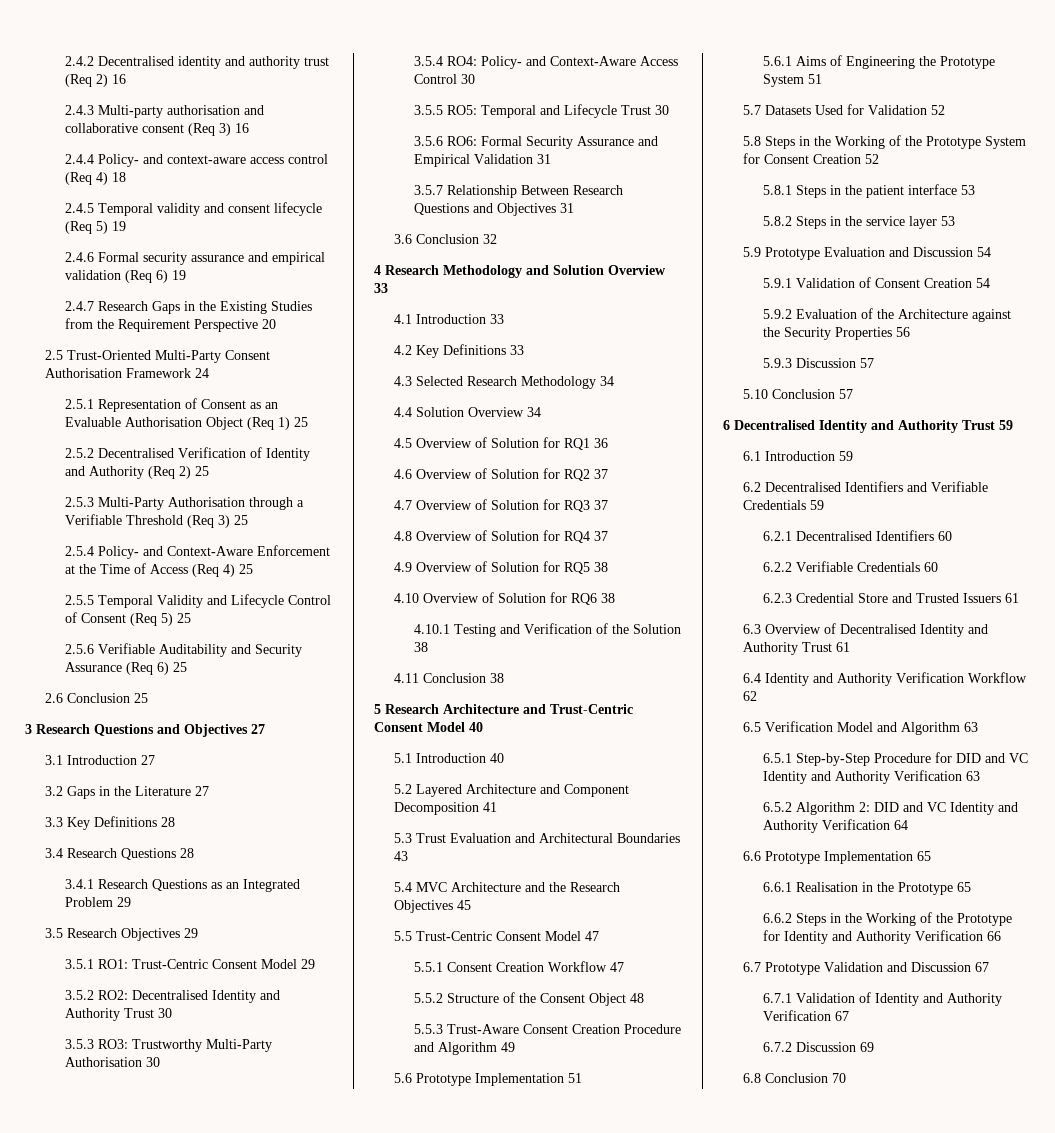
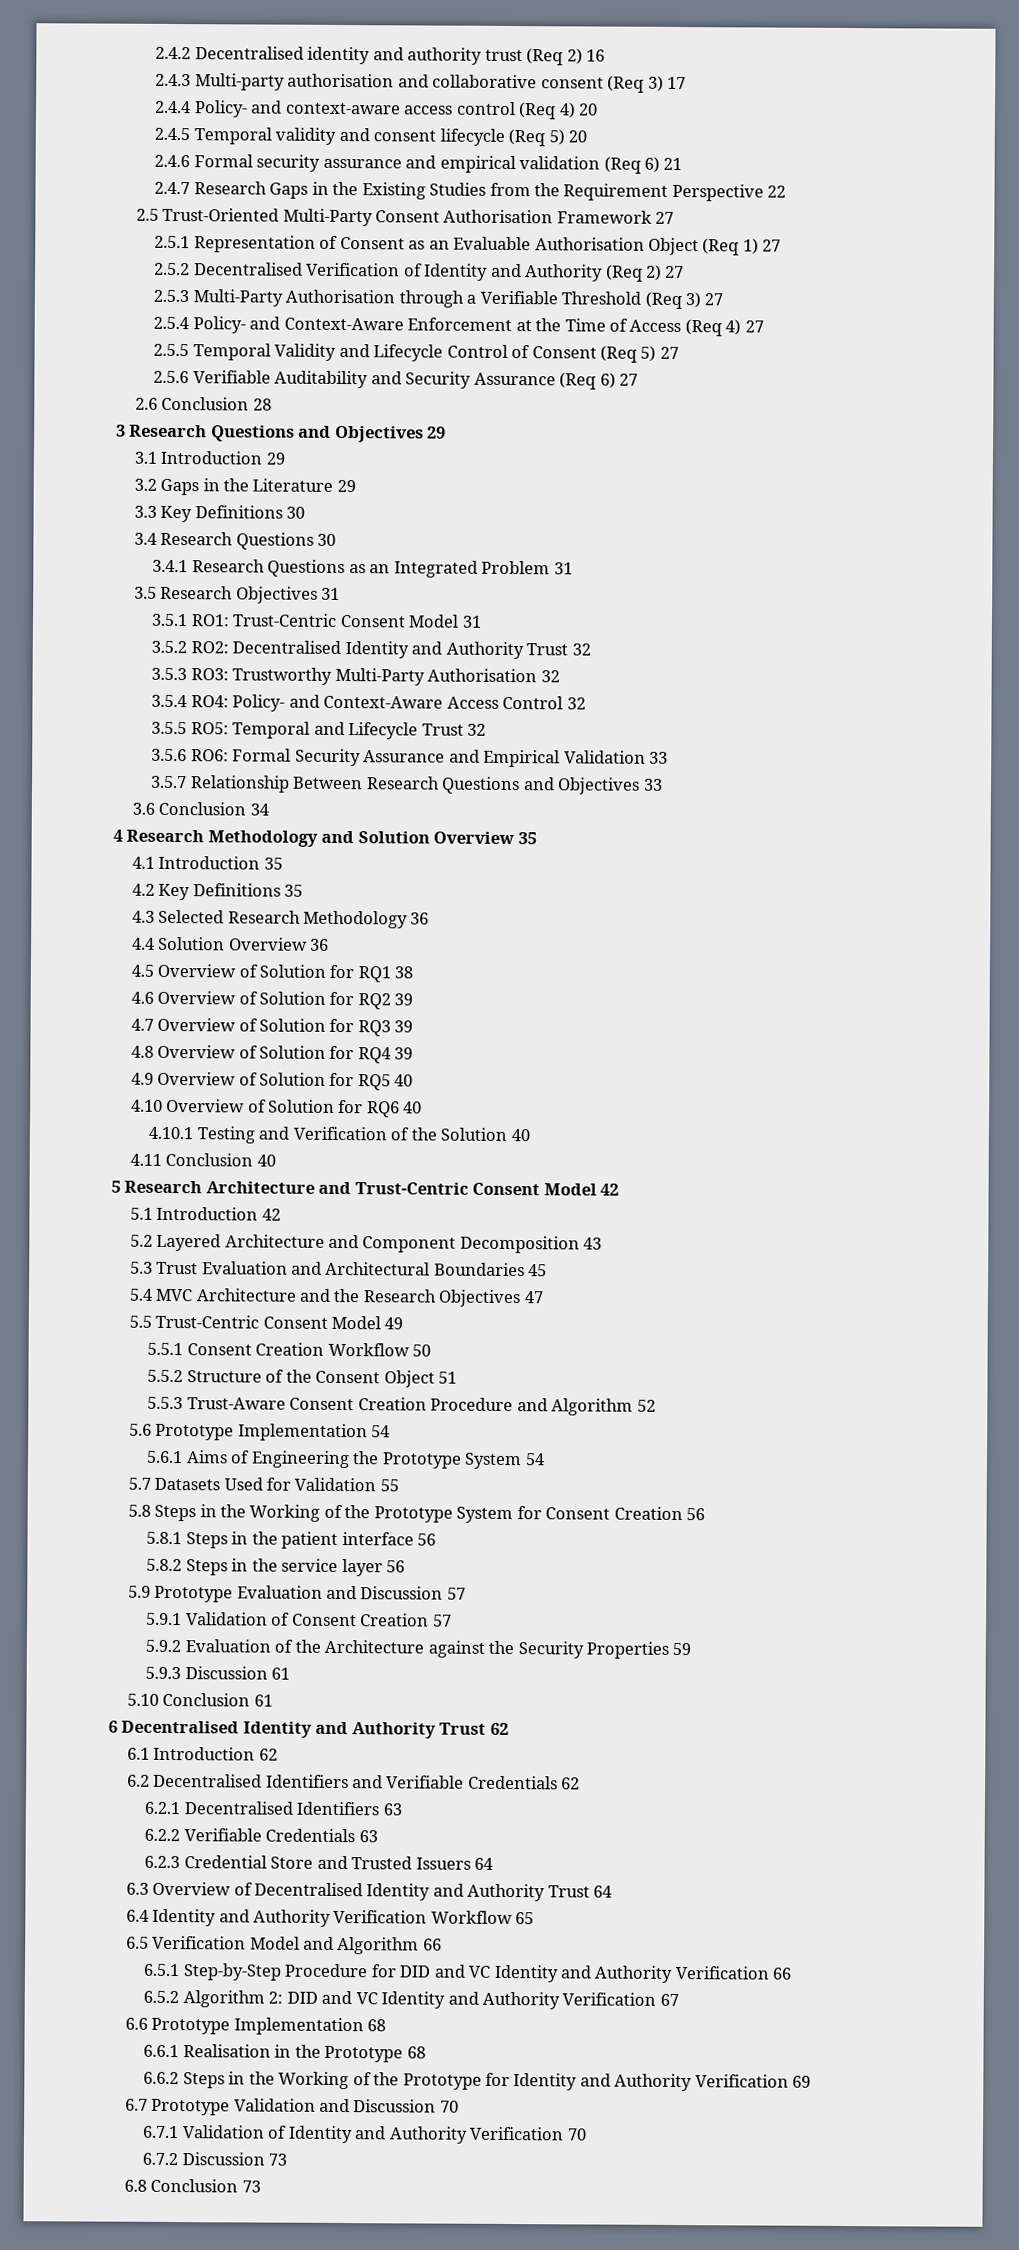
[234,123,249,133] 16 -> [666,76,686,90] 17
[111,172,126,182] 18 -> [577,103,598,116] 20
[111,221,126,231] 19 -> [567,130,587,143] 20
[171,270,186,280] 19 -> [663,157,683,171] 21
[261,319,276,329] 20 -> [767,185,787,198] 22
[194,368,209,378] 24 -> [655,211,675,224] 27
[293,417,308,427] 25 -> [762,239,782,252] 27
[194,466,209,476] 25 -> [665,265,685,279] 27
[233,515,248,525] 25 -> [704,293,724,306] 27
[238,564,253,574] 25 -> [744,320,764,333] 27
[176,613,191,623] 25 -> [659,346,679,359] 27
[172,662,187,672] 25 -> [618,373,638,386] 27
[133,693,148,703] 25 -> [252,398,272,411] 28
[251,724,265,734] 27 -> [427,426,447,439] 29
[140,755,155,765] 27 -> [265,452,285,465] 29
[194,786,209,796] 27 -> [336,479,356,493] 29
[160,817,175,827] 28 -> [286,506,306,519] 30
[179,848,194,858] 28 -> [317,533,337,546] 30
[116,897,131,907] 29 -> [553,562,573,575] 31
[183,928,198,938] 29 -> [321,587,341,600] 31
[300,959,315,969] 29 -> [461,615,482,628] 31
[157,1008,172,1018] 30 -> [571,643,591,656] 32
[145,1057,160,1067] 30 -> [540,670,560,683] 32
[460,74,475,84] 30 -> [566,697,586,710] 32
[654,105,669,115] 30 -> [467,723,487,736] 32
[536,154,551,164] 31 -> [648,751,668,764] 33
[559,203,574,213] 31 -> [642,778,663,791] 33
[482,234,497,244] 32 -> [249,803,269,816] 34
[374,283,388,293] 33 -> [517,832,537,845] 35
[489,314,504,324] 33 -> [263,857,283,870] 35
[509,345,524,355] 33 -> [284,884,304,897] 35
[599,376,614,386] 34 -> [410,912,430,925] 36
[526,407,541,417] 34 -> [310,938,330,951] 36
[593,438,608,448] 36 -> [394,966,414,979] 38
[593,469,608,479] 37 -> [394,993,414,1006] 39
[593,500,608,510] 37 -> [394,1020,414,1033] 39
[593,531,608,541] 37 -> [394,1047,414,1060] 39
[593,562,608,572] 38 -> [394,1074,414,1087] 40
[600,593,615,603] 38 -> [403,1101,423,1114] 40
[413,642,428,652] 38 -> [510,1129,530,1142] 40
[489,673,504,683] 38 -> [256,1154,276,1167] 40
[469,722,483,732] 40 -> [600,1183,620,1196] 42
[489,753,504,763] 40 -> [261,1208,281,1221] 42
[482,802,497,812] 41 -> [583,1237,603,1250] 43
[393,851,408,861] 43 -> [528,1264,548,1277] 45
[456,900,471,910] 45 -> [523,1291,544,1304] 47
[584,931,599,941] 47 -> [384,1317,404,1330] 49
[609,962,624,972] 47 -> [412,1344,432,1357] 50
[629,993,644,1003] 48 -> [438,1371,458,1384] 51
[500,1042,515,1052] 49 -> [636,1399,656,1412] 52
[567,1073,582,1083] 51 -> [371,1425,391,1438] 54
[807,74,822,84] 51 -> [524,1453,545,1466] 54
[930,105,945,115] 52 -> [379,1479,399,1492] 55
[864,154,879,164] 52 -> [686,1508,706,1521] 56
[960,185,975,195] 53 -> [417,1533,437,1546] 56
[940,216,955,226] 53 -> [386,1560,406,1573] 56
[976,247,991,257] 54 -> [446,1587,466,1600] 57
[975,278,990,288] 54 -> [432,1614,452,1627] 57
[895,327,910,337] 56 -> [672,1642,692,1656] 59
[859,358,874,368] 57 -> [271,1667,291,1680] 61
[838,389,853,399] 57 -> [253,1694,273,1707] 61
[999,420,1013,430] 59 -> [489,1722,509,1736] 62
[838,451,853,461] 59 -> [258,1748,278,1761] 62
[809,500,824,510] 59 -> [561,1777,581,1790] 62
[937,531,952,541] 60 -> [382,1803,402,1816] 63
[923,562,938,572] 60 -> [358,1830,378,1843] 63
[1004,593,1019,603] 61 -> [474,1857,494,1870] 64
[835,642,850,652] 61 -> [593,1885,613,1898] 64
[742,691,757,701] 62 -> [515,1912,535,1925] 65
[963,722,978,732] 63 -> [422,1938,442,1951] 66
[965,771,980,781] 63 -> [772,1967,793,1980] 66
[893,820,908,830] 64 -> [659,1993,679,2007] 67
[916,851,931,861] 65 -> [367,2019,387,2032] 68
[956,882,971,892] 65 -> [406,2046,426,2059] 68
[986,931,1001,941] 66 -> [792,2075,812,2088] 69
[974,962,989,972] 67 -> [439,2100,459,2113] 70
[834,1011,849,1021] 67 -> [566,2128,587,2141] 70
[859,1042,874,1052] 69 -> [268,2153,288,2166] 73
[831,1073,846,1083] 70 -> [241,2180,261,2193] 73

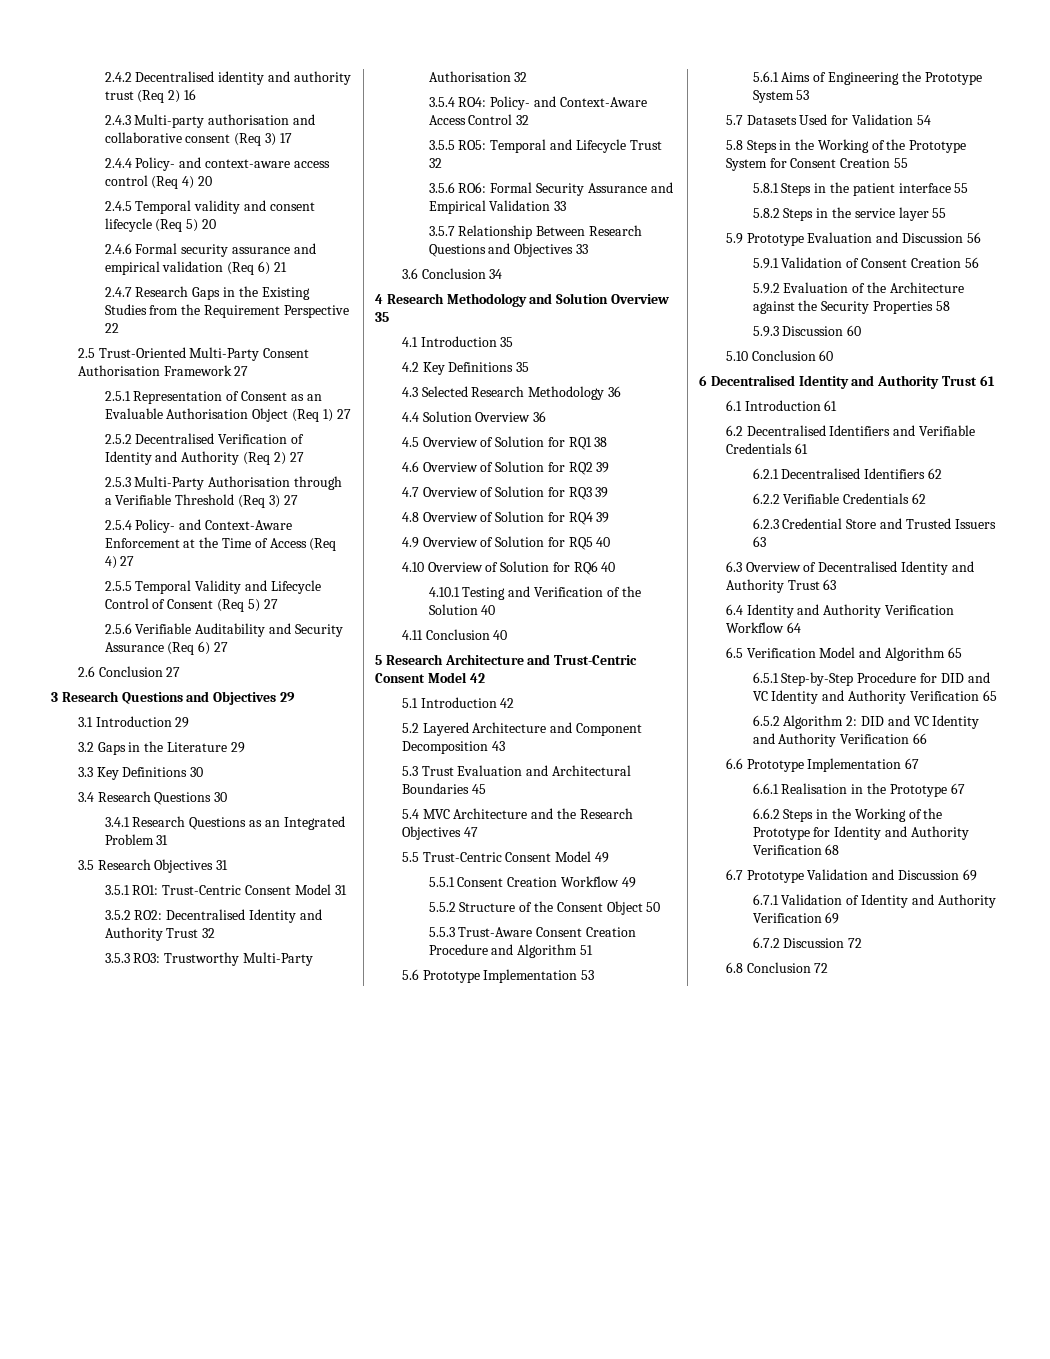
[252,398,272,411] 28 -> [166,667,181,677] 27
[412,1344,432,1357] 50 -> [621,877,636,888] 49
[438,1371,458,1384] 51 -> [646,902,661,912] 50
[636,1399,656,1412] 52 -> [579,945,593,955] 51
[371,1425,391,1438] 54 -> [581,970,595,980] 53
[524,1453,545,1466] 54 -> [796,90,810,100] 53
[379,1479,399,1492] 55 -> [916,115,931,125] 54
[686,1508,706,1521] 56 -> [893,158,908,168] 55
[417,1533,437,1546] 56 -> [954,183,969,193] 55
[386,1560,406,1573] 56 -> [932,208,947,218] 55
[446,1587,466,1600] 57 -> [966,232,981,243] 56
[432,1614,452,1627] 57 -> [964,257,979,268] 56
[672,1642,692,1656] 59 -> [935,301,950,311] 58
[271,1667,291,1680] 61 -> [847,325,862,336] 60
[253,1694,273,1707] 61 -> [819,350,834,361] 60
[489,1722,509,1736] 62 -> [979,375,995,386] 61
[258,1748,278,1761] 62 -> [824,400,838,411] 61
[561,1777,581,1790] 62 -> [794,443,808,454] 61
[382,1803,402,1816] 63 -> [927,468,942,479] 62
[358,1830,378,1843] 63 -> [911,493,926,504] 62
[474,1857,494,1870] 64 -> [752,536,766,547] 63
[593,1885,613,1898] 64 -> [823,579,837,590] 63
[515,1912,535,1925] 65 -> [786,622,801,633] 64
[422,1938,442,1951] 66 -> [947,647,962,658] 65
[772,1967,793,1980] 66 -> [982,690,997,701] 65
[659,1993,679,2007] 67 -> [912,733,927,744] 66
[367,2019,387,2032] 68 -> [905,758,920,769] 67
[406,2046,426,2059] 68 -> [950,783,965,794] 67
[792,2075,812,2088] 69 -> [825,844,840,855] 68
[439,2100,459,2113] 70 -> [962,869,977,881] 69
[566,2128,587,2141] 70 -> [825,912,840,924] 69
[268,2153,288,2166] 73 -> [848,938,863,948] 72
[241,2180,261,2193] 73 -> [814,963,829,973] 72

